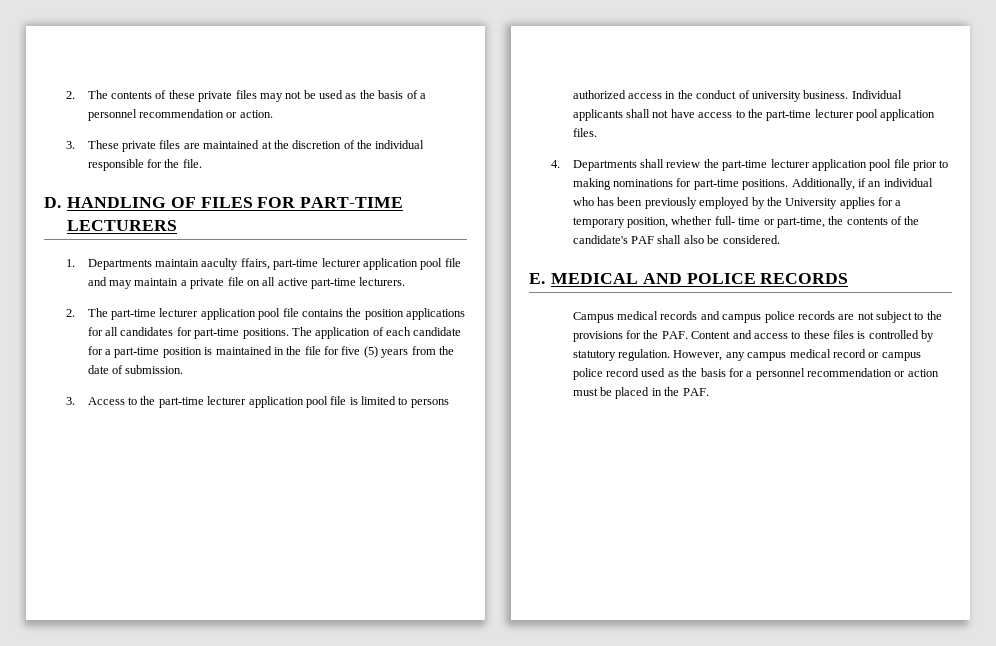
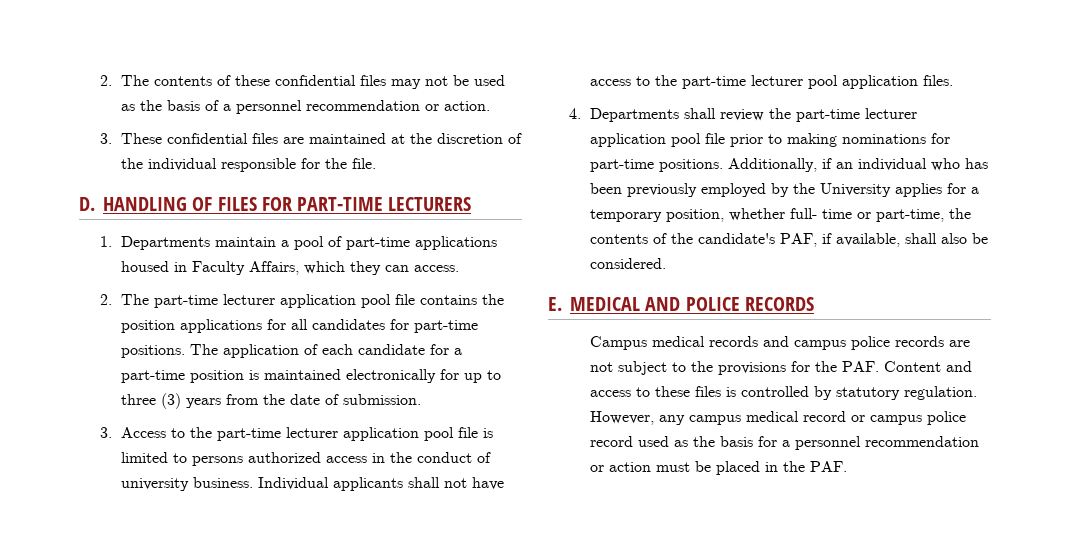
[198,91,233,102] private -> [275,75,357,86] confidential
[122,141,157,152] private -> [167,133,249,144] confidential
[201,258,461,270] [87,277,406,289] aaculty ffairs, part-time lecturer application pool file and may maintain a private file on all active part-time lecturers. -> [281,236,498,250] [121,261,460,275] a pool of part-time applications housed in Faculty Affairs, which they can access.
[273,346,378,358] in the file for five (5) -> [346,369,502,383] [121,393,182,409] electronically for up to three (3)
[631,236,655,244] PAF -> [780,233,901,247] PAF, if available,

